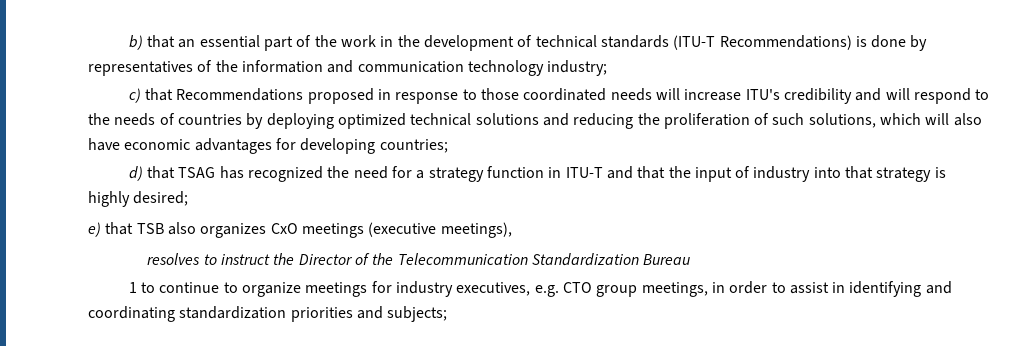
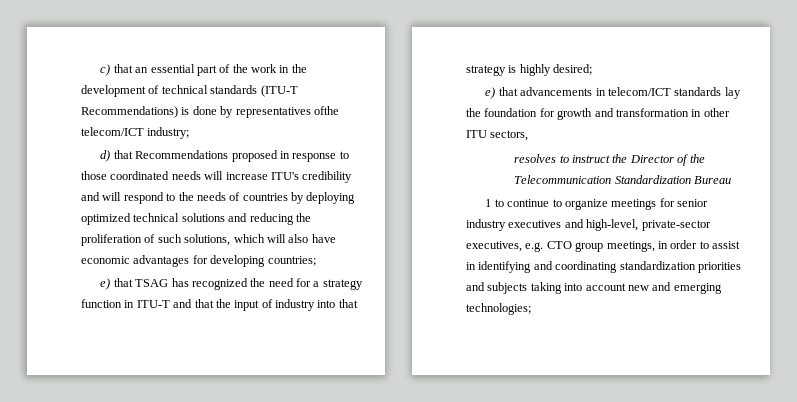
[128,35,143,50] b) -> [100,64,111,76] c)
[197,60,544,76] of the information and communication technology -> [313,106,339,115] [81,127,144,136] ofthe telecom/ICT
[128,88,141,103] c) -> [100,150,111,162] d)
[128,166,143,181] d) -> [100,278,111,290] e)
[136,222,512,238] TSB also organizes CxO meetings (executive meetings), -> [520,87,741,99] [466,108,730,120] [466,130,529,141] advancements in telecom/ICT standards lay the foundation for growth and transformation in other ITU sectors,
[395,281,453,297] industry -> [677,199,709,207] [466,219,711,231] senior industry executives and high-level, private-sector
[387,306,448,322] subjects; -> [487,282,722,294] [466,303,531,315] subjects taking into account new and emerging technologies;

